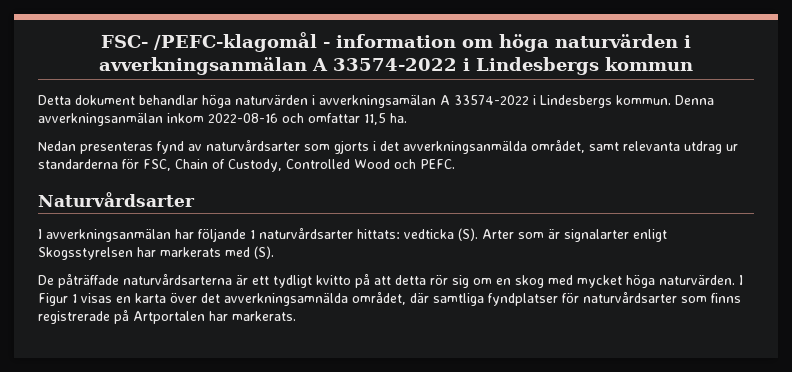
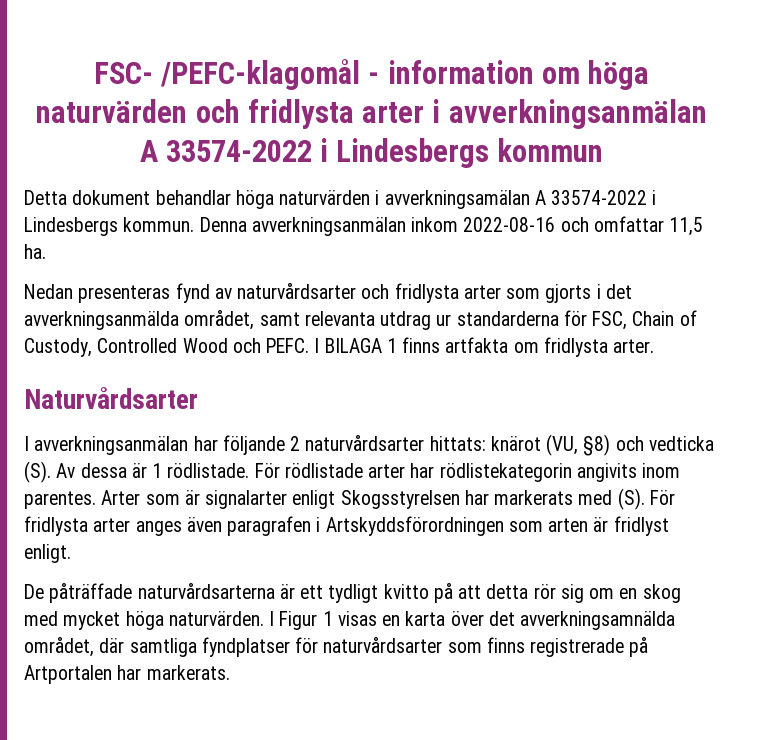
(678, 41) none -> [195,99,425,129] och fridlysta arter
(300, 145) none -> [361,283,501,303] och fridlysta arter
(455, 164) none -> [314,337,655,357] I BILAGA 1 finns artfakta om fridlysta arter.
[250,230,255,239] 1 -> [290,436,301,451] 2
[404,228,478,241] vedticka (S). -> [490,434,714,456] [24,461,681,483] [24,491,96,509] knärot (VU, §8) och vedticka (S). Av dessa är 1 rödlistade. För rödlistade arter har rödlistekategorin angivits inom parentes.
(274, 252) none -> [649,490,675,505] [24,516,669,536] [24,544,71,563] För fridlysta arter anges även paragrafen i Artskyddsförordningen som arten är fridlyst enligt.

